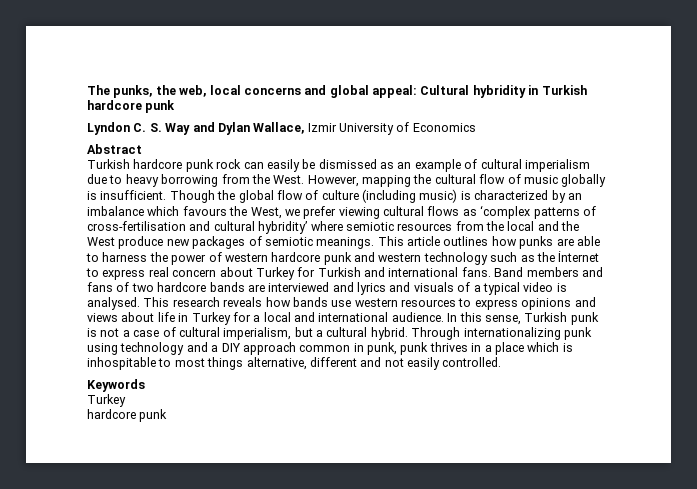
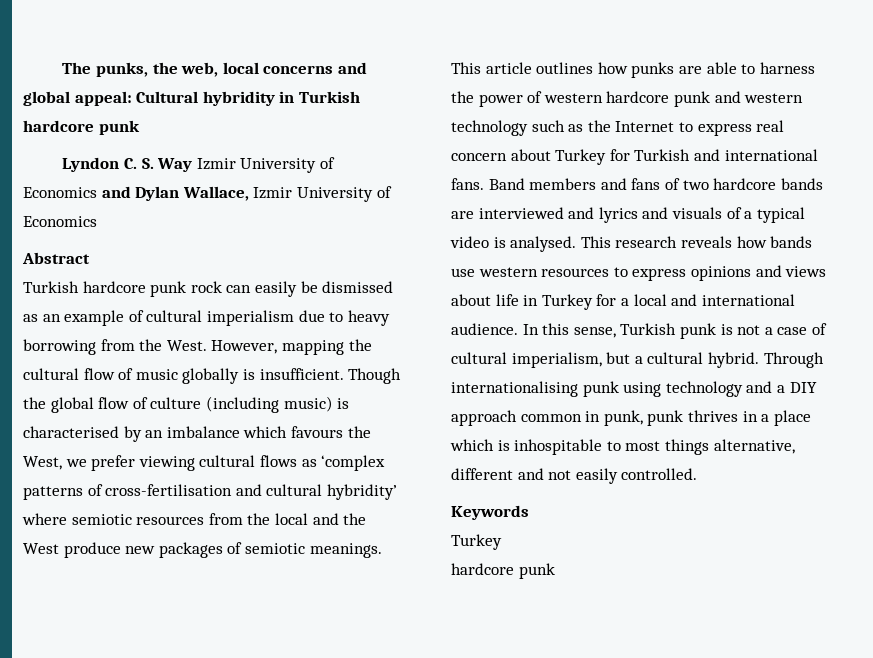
(191, 129) none -> [196,157,336,173] [23,187,97,198] Izmir University of Economics
[474,190,549,200] characterized -> [23,426,119,438] characterised
[558,251,600,262] İnternet -> [615,121,675,132] Internet
[463,327,561,340] internationalizing -> [451,381,578,397] internationalising

